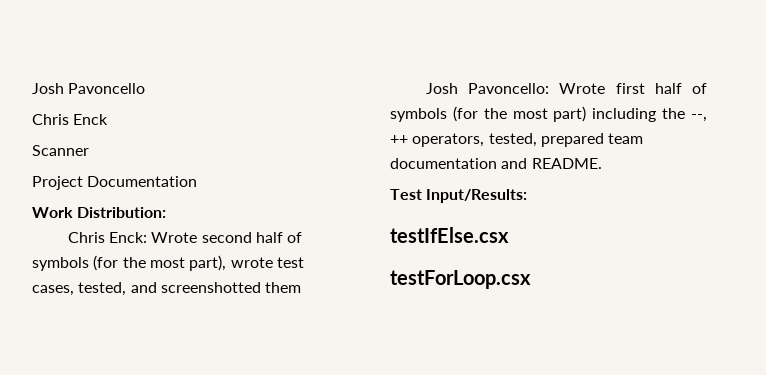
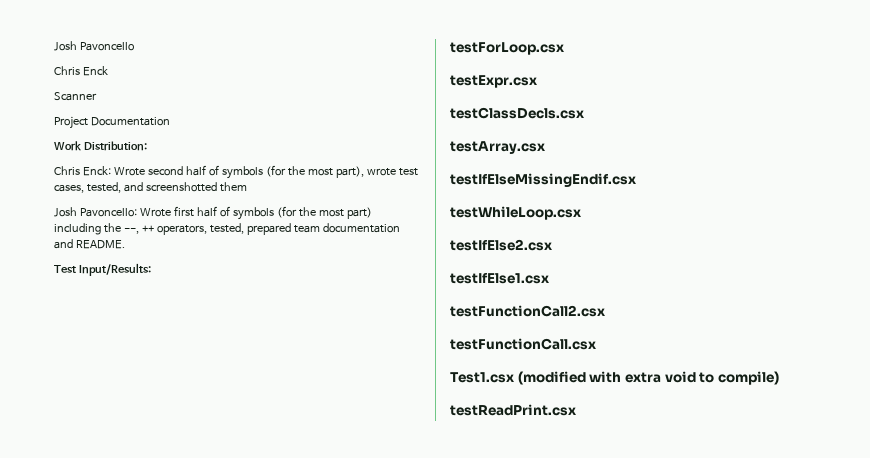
[390,227,509,243] [390,270,531,289] testIfElse.csx // testForLoop.csx -> [450,42,564,55] [450,75,537,88] [450,107,584,119] [450,141,545,154] [450,173,636,187] [450,206,581,220] [450,239,552,251] [450,273,549,284] [450,305,605,317] [450,338,596,350] [450,371,779,385] [450,404,576,416] testForLoop.csx // testExpr.csx // testClassDecls.csx // testArray.csx // testIfElseMissingEndif.csx // testWhileLoop.csx // testIfElse2.csx // testIfElse1.csx // testFunctionCall2.csx // testFunctionCall.csx // Test1.csx (modified with extra void to compile) // testReadPrint.csx

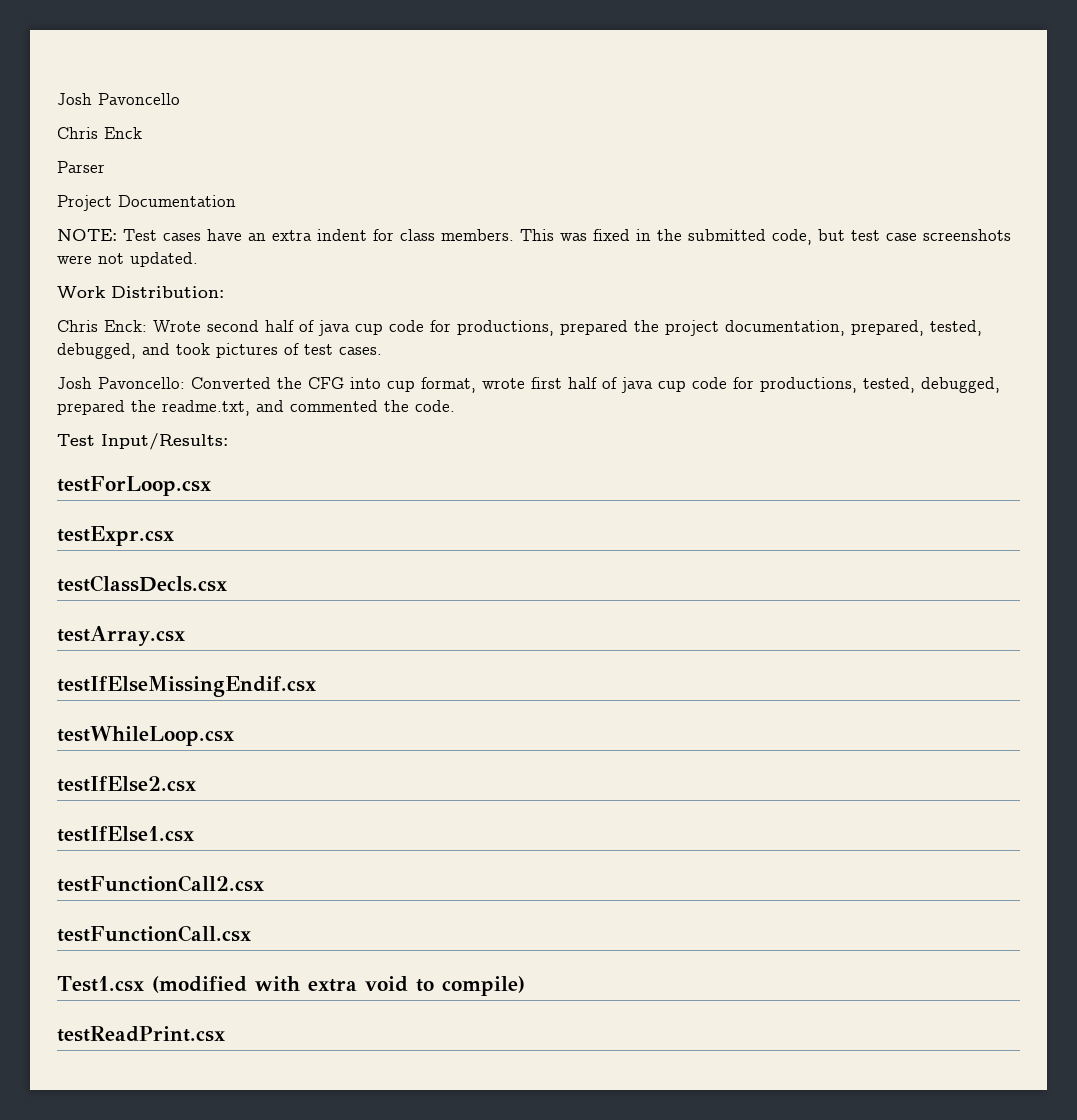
[54,92,97,101] Scanner -> [57,161,105,173] Parser
(170, 121) none -> [57,229,1011,245] [57,252,198,267] // NOTE: Test cases have an extra indent for class members. This was fixed in the submitted code, but test case screenshots were not updated.
[221,165,418,179] [54,182,247,193] [54,206,372,220] [54,223,400,235] [54,239,125,249] symbols (for the most part), wrote test cases, tested, and screenshotted them // Josh Pavoncello: Wrote first half of symbols (for the most part) including the --, ++ operators, tested, prepared team documentation and README. -> [318,320,982,336] [57,343,382,359] [57,377,1000,393] [57,400,455,416] java cup code for productions, prepared the project documentation, prepared, tested, debugged, and took pictures of test cases. // Josh Pavoncello: Converted the CFG into cup format, wrote first half of java cup code for productions, tested, debugged, prepared the readme.txt, and commented the code.

